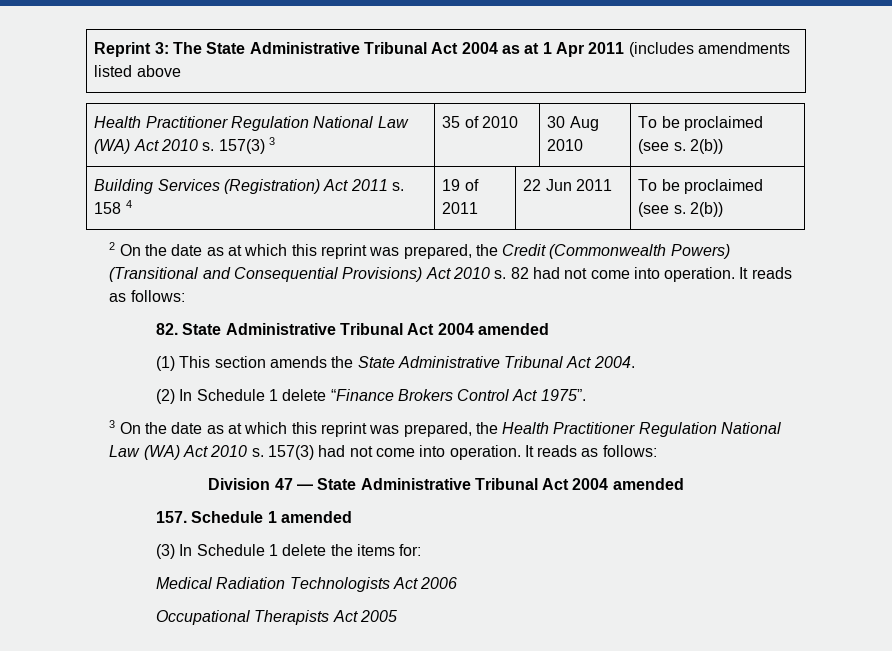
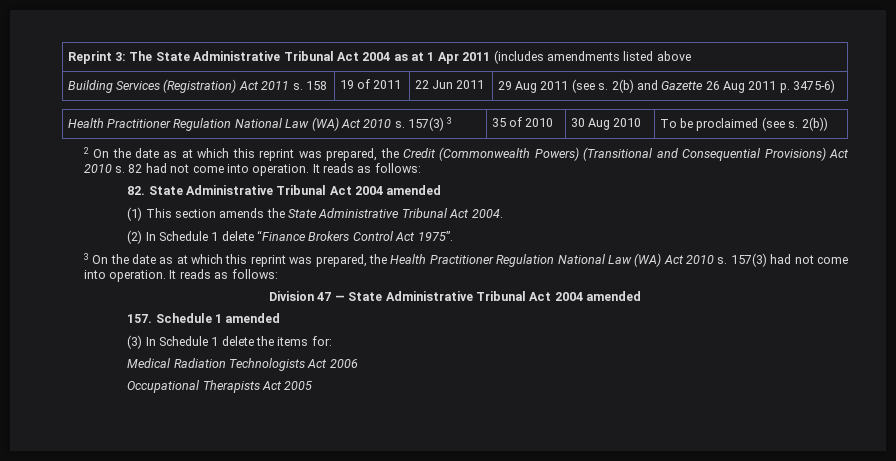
(181, 71) none -> [67,79,327,93] [339,79,402,89] [414,80,485,89] [497,79,836,93] // Building Services (Registration) Act 2011 s. 158 | 19 of 2011 | 22 Jun 2011 | 29 Aug 2011 (see s. 2(b) and Gazette 26 Aug 2011 p. 3475-6)
[94,179,404,194] [94,200,132,214] [442,179,479,191] [442,202,479,214] [523,179,612,191] [638,179,763,194] [638,202,723,217] // Building Services (Registration) Act 2011 s. 158 4 | 19 of 2011 | 22 Jun 2011 | To be proclaimed (see s. 2(b)) -> (828, 124) none

